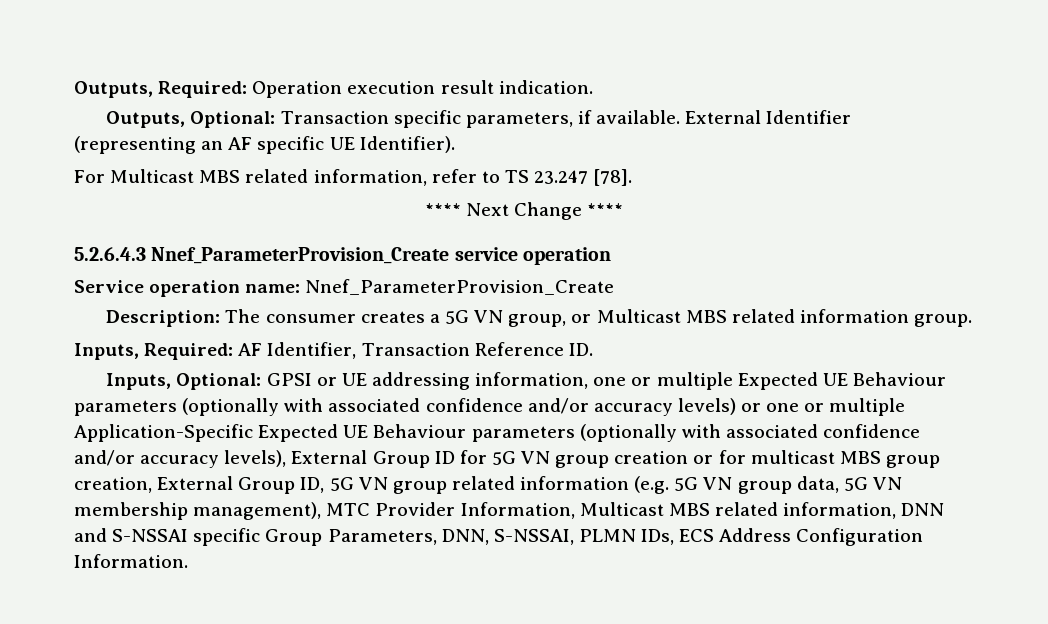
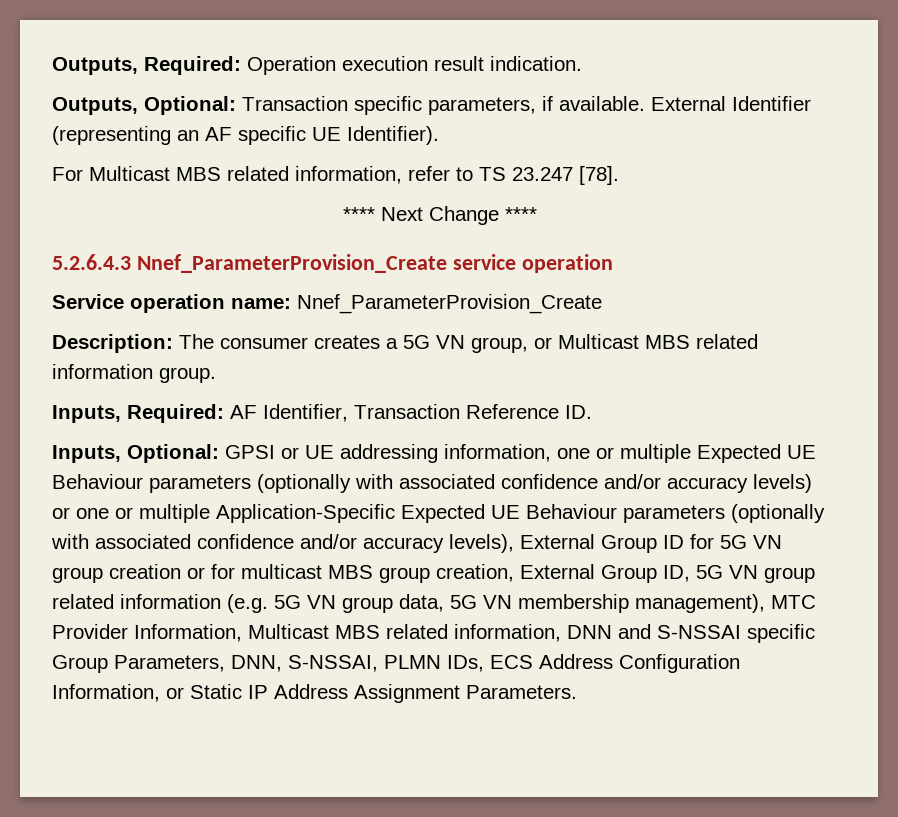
[74,554,188,568] Information. -> [52,684,577,703] Information, or Static IP Address Assignment Parameters.

